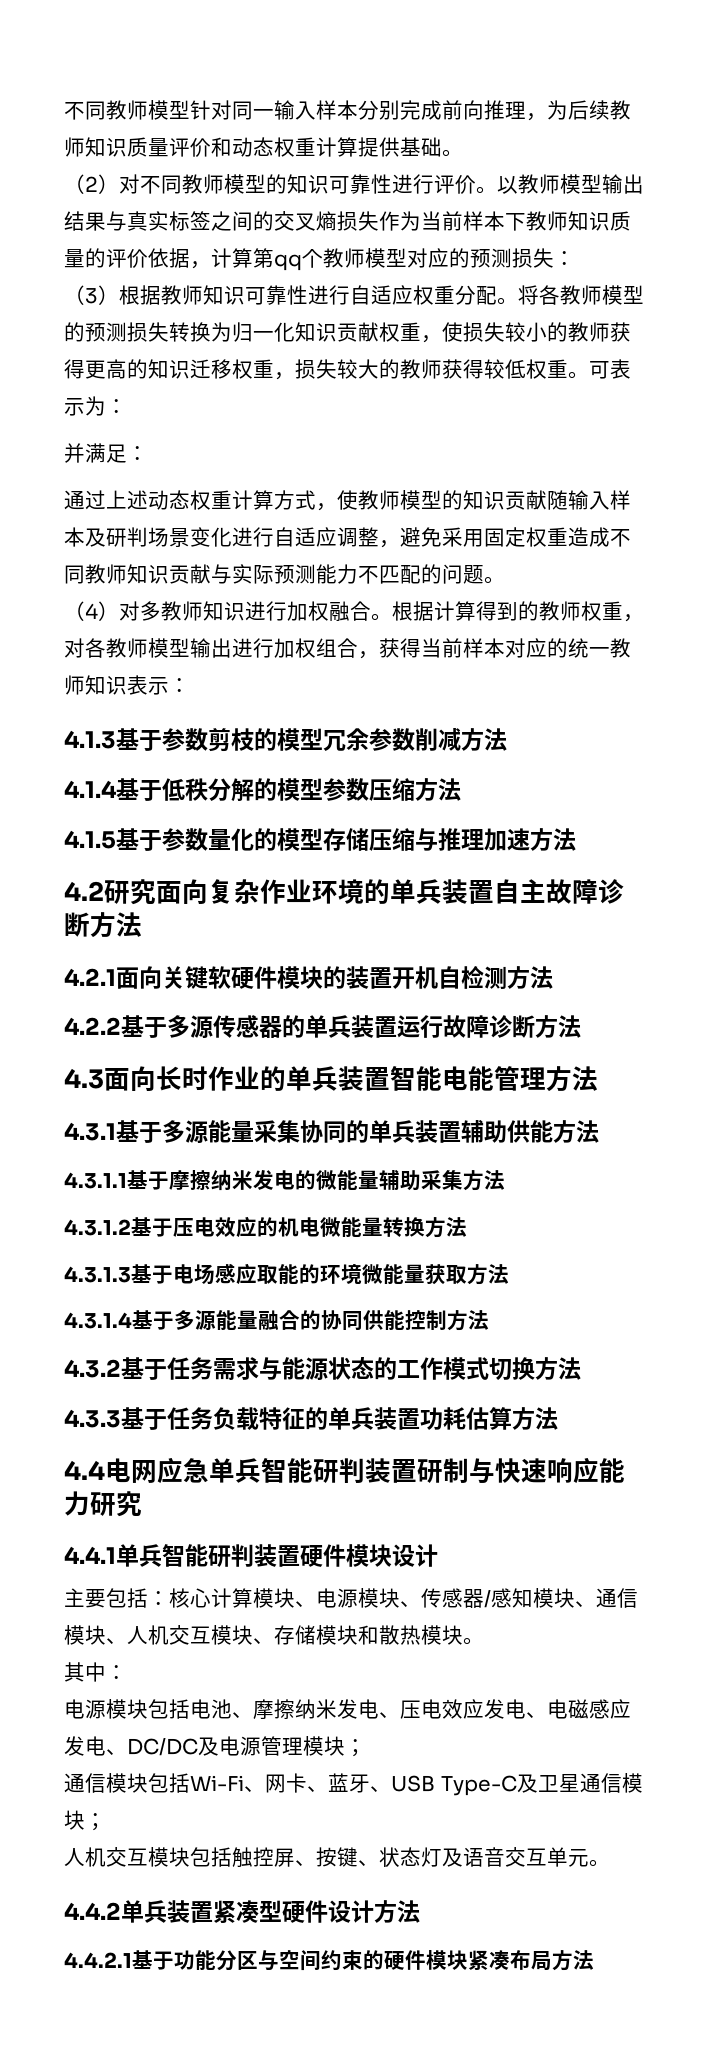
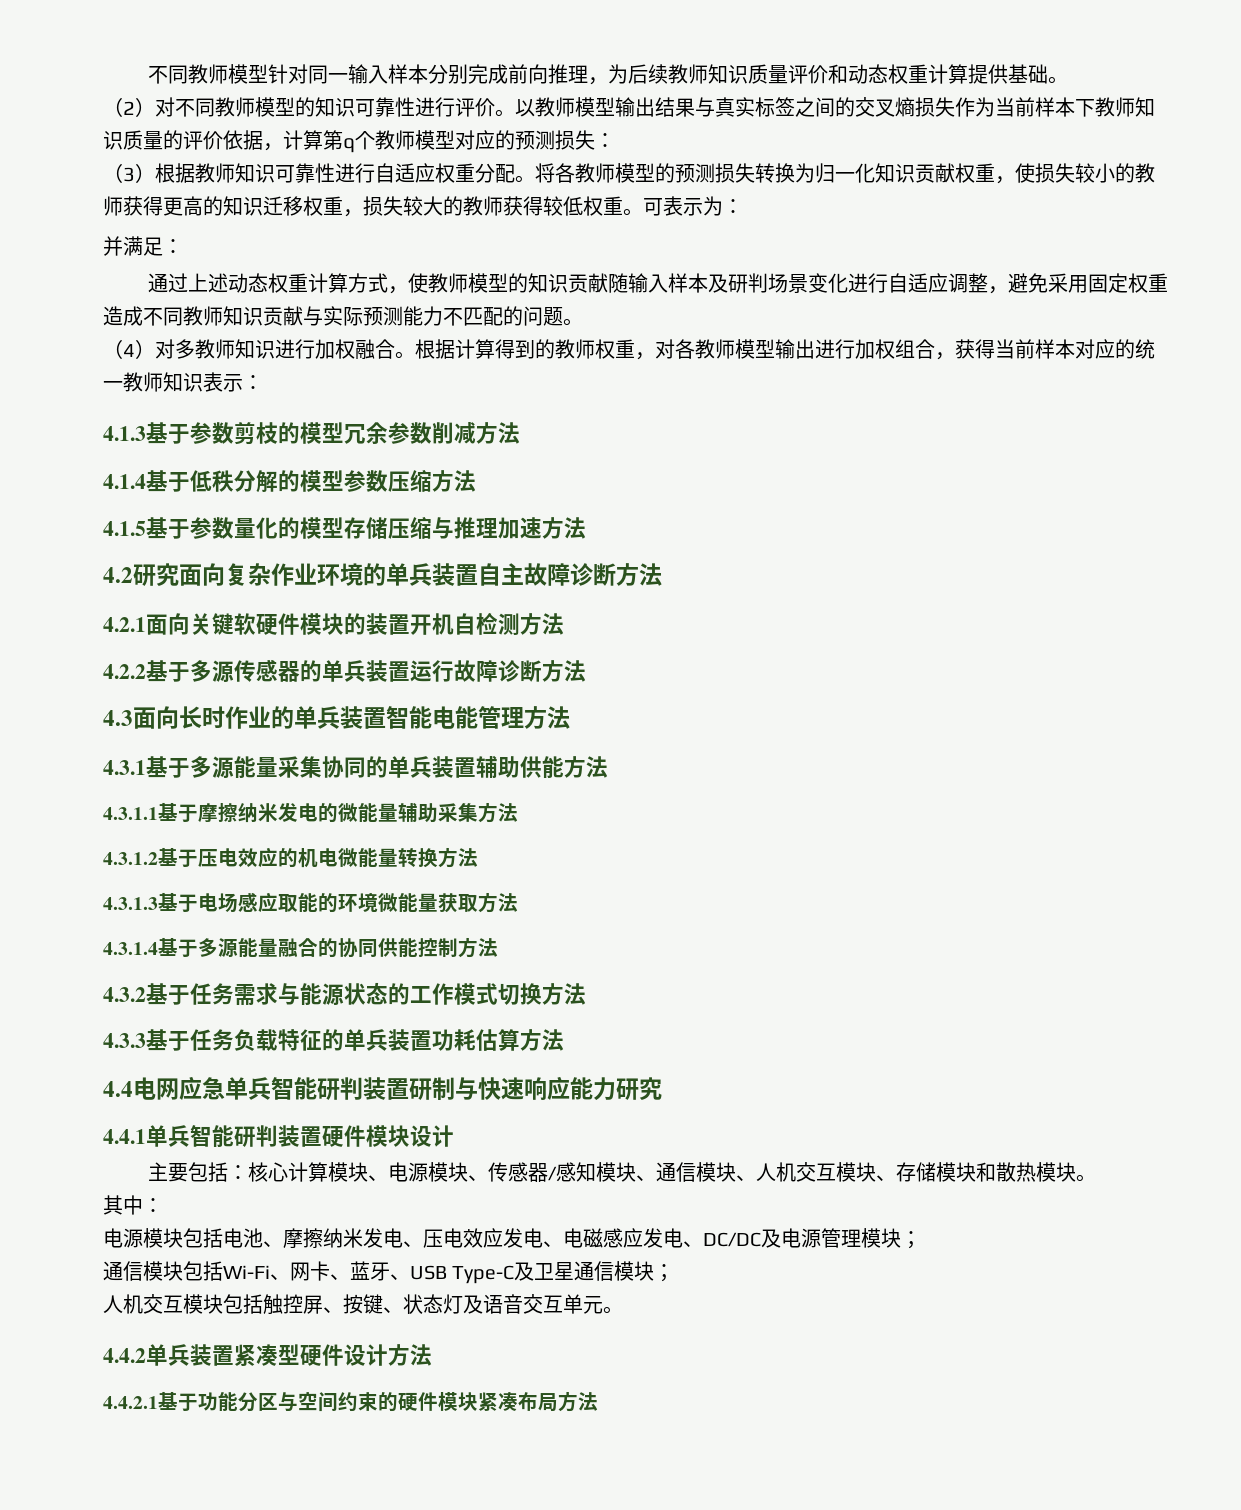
[274,254,302,271] qq -> [343,138,355,153] q

